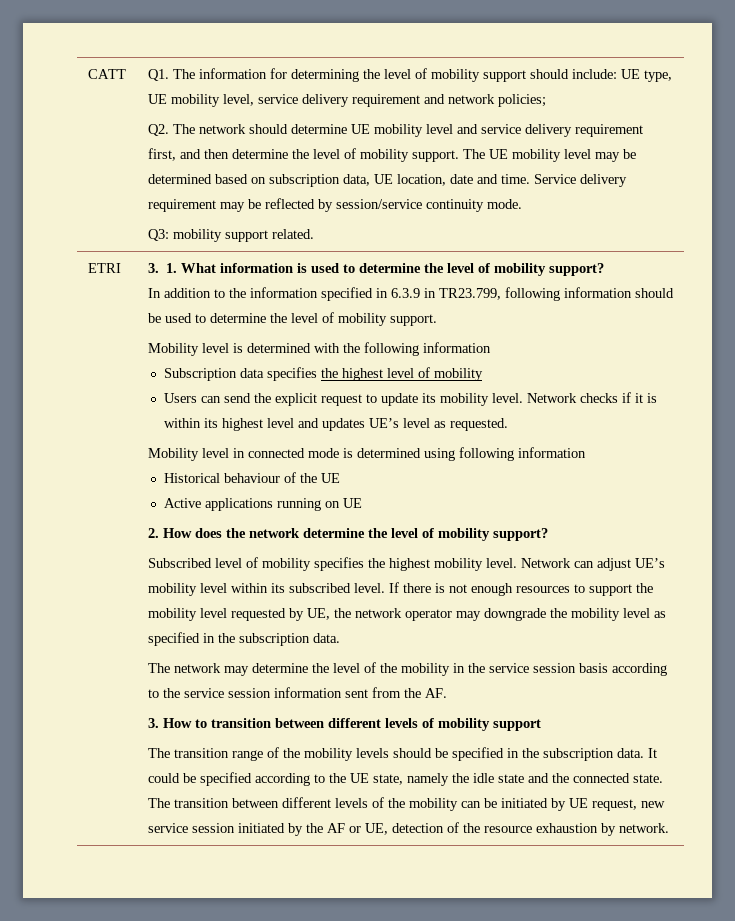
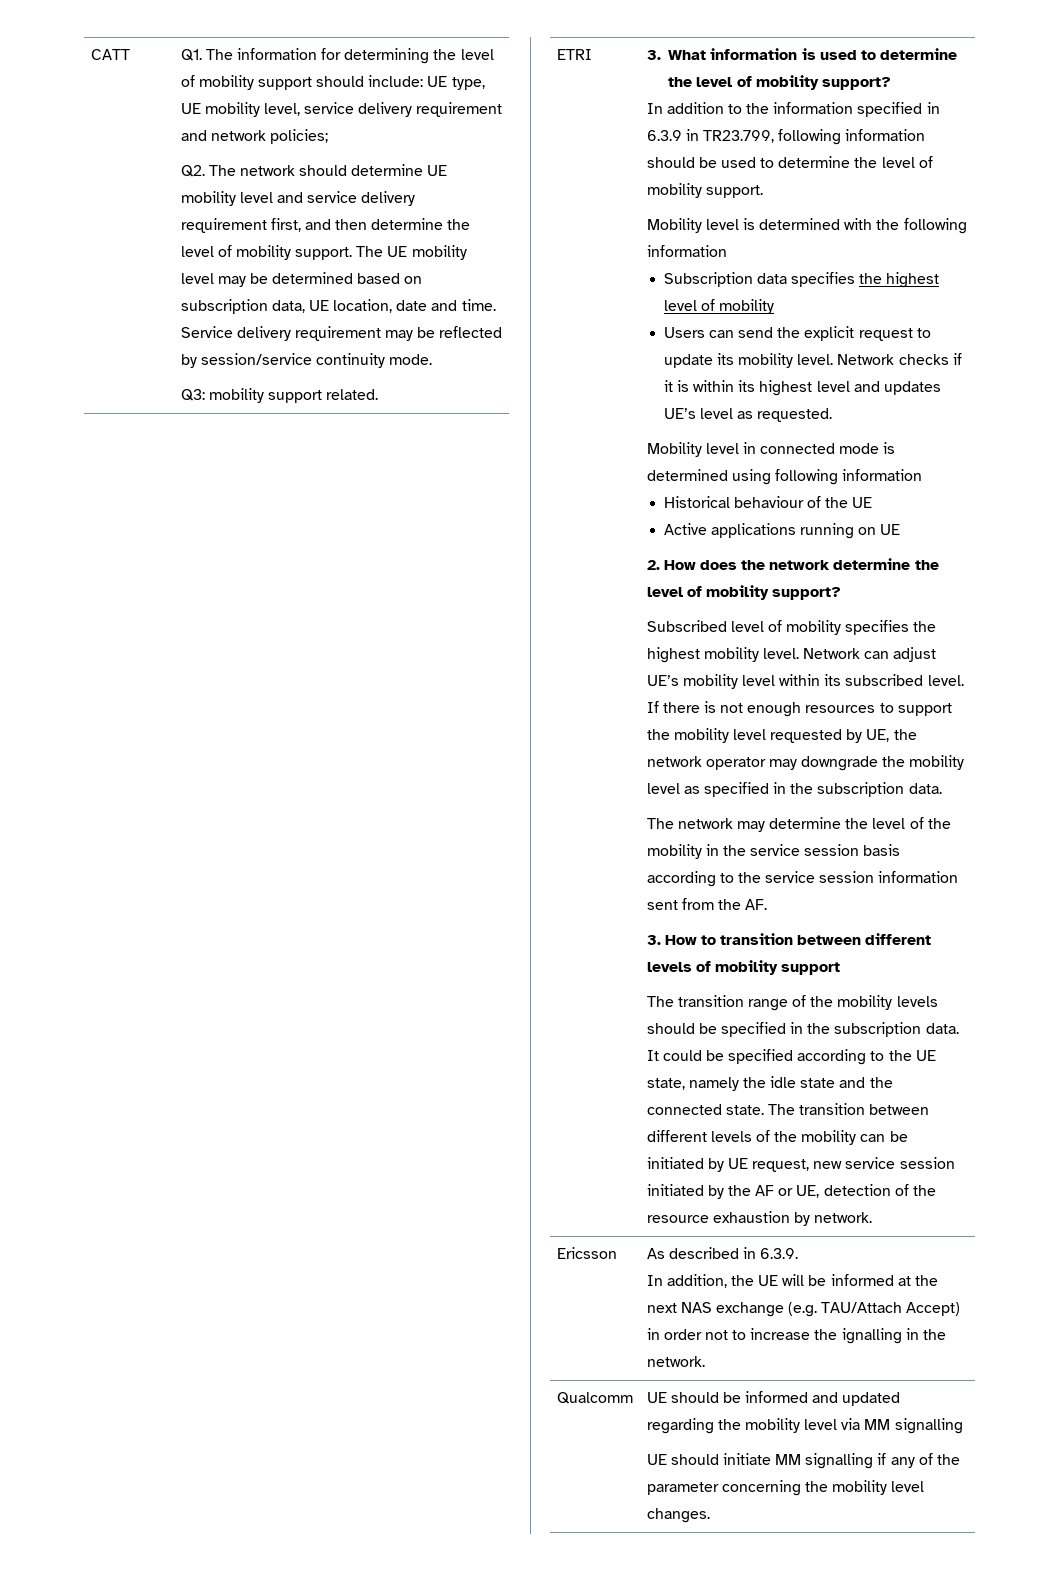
[166,263,178,273] 1. -> (661, 55) none
(669, 828) none -> [556,1247,617,1259] [646,1247,799,1259] [646,1274,939,1288] [646,1302,961,1317] [646,1328,947,1344] [646,1356,705,1367] [556,1392,633,1404] [646,1391,901,1406] [646,1418,963,1434] [646,1453,961,1469] [646,1480,925,1496] [646,1508,710,1523] // Ericsson | As described in 6.3.9. // In addition, the UE will be informed at the next NAS exchange (e.g. TAU/Attach Accept) in order not to increase the ignalling in the network. // Qualcomm | UE should be informed and updated regarding the mobility level via MM signalling // UE should initiate MM signalling if any of the parameter concerning the mobility level changes.

